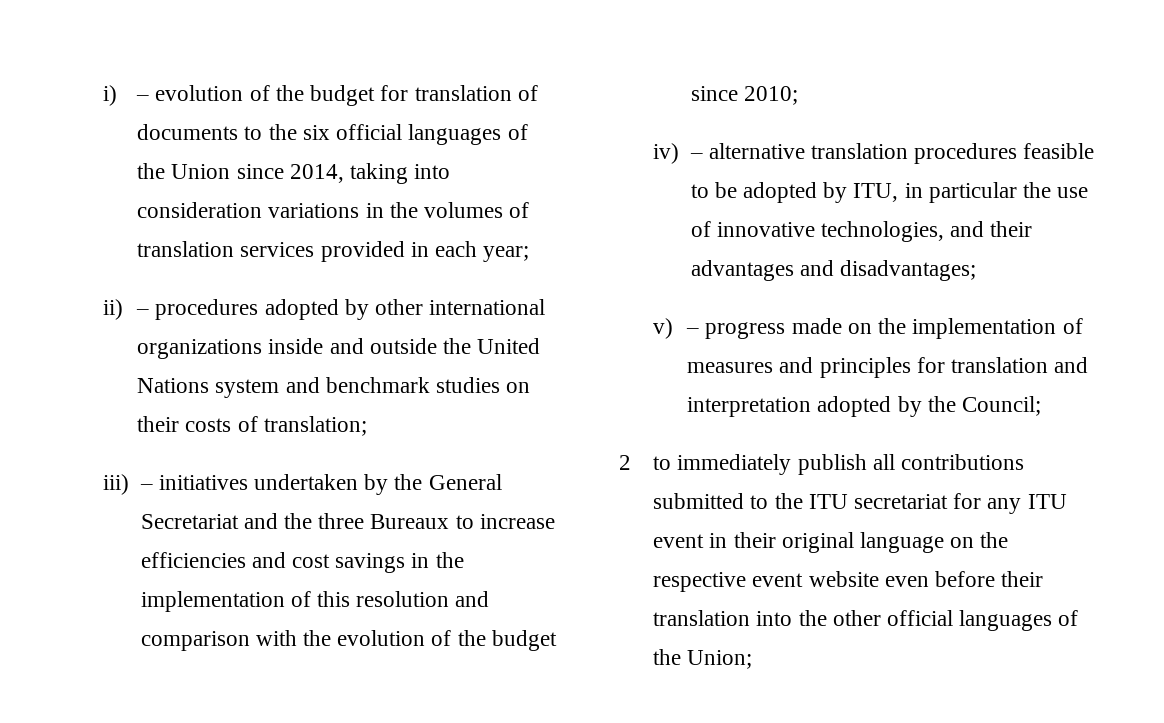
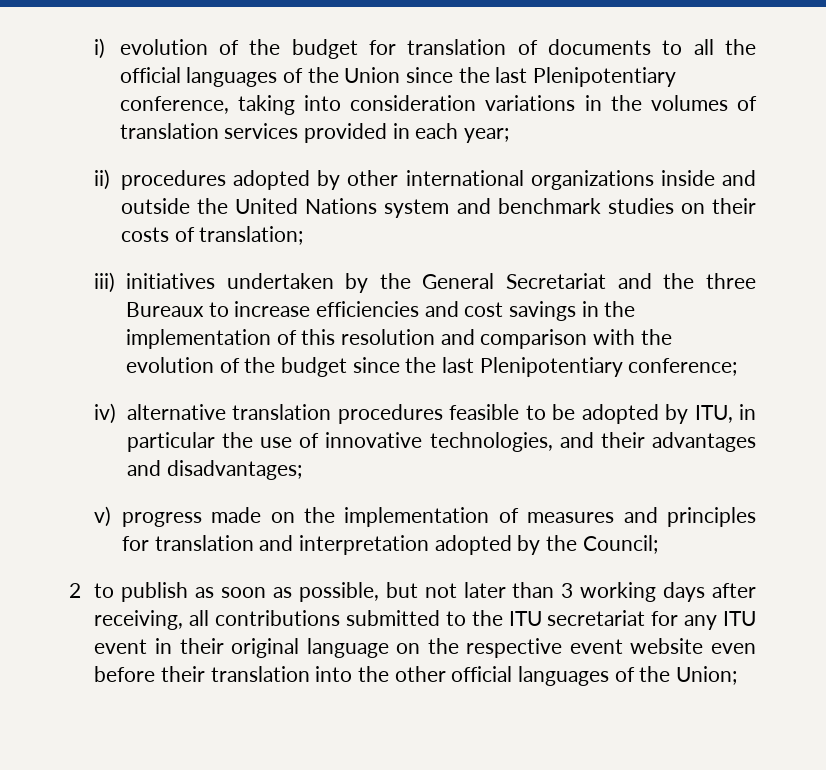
[136,95,150,101] – -> (106, 48) none
[268,124,330,140] the six -> [693,39,756,55] all the
[289,164,344,183] 2014, -> [458,67,677,87] [119,96,229,114] the last Plenipotentiary conference,
[136,309,150,315] – -> (111, 179) none
[139,484,153,490] – -> (116, 282) none
[743,86,798,105] 2010; -> [405,357,738,377] the last Plenipotentiary conference;
[689,153,703,159] – -> (117, 413) none
[686,328,700,334] – -> (112, 516) none
[677,454,867,475] immediately publish -> [121,582,756,602] [94,610,184,630] publish as soon as possible, but not later than 3 working days after receiving,

